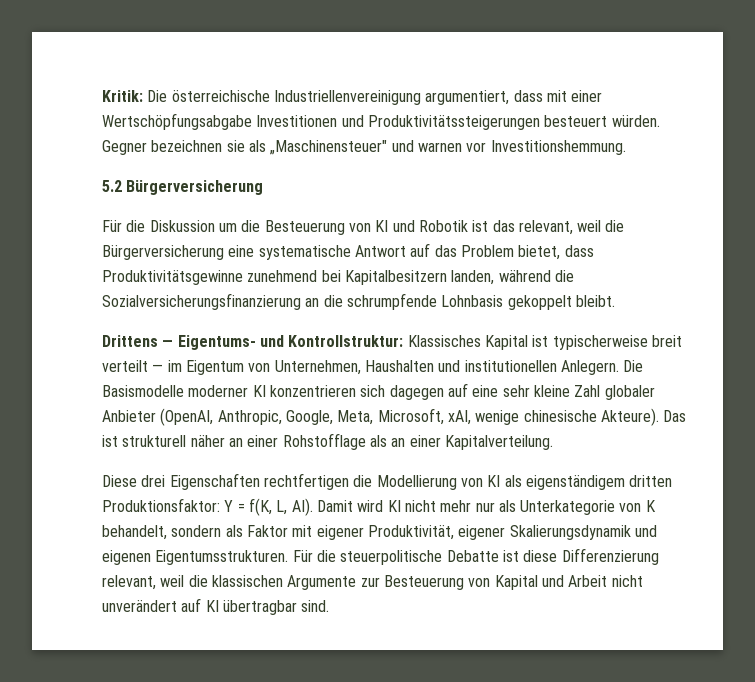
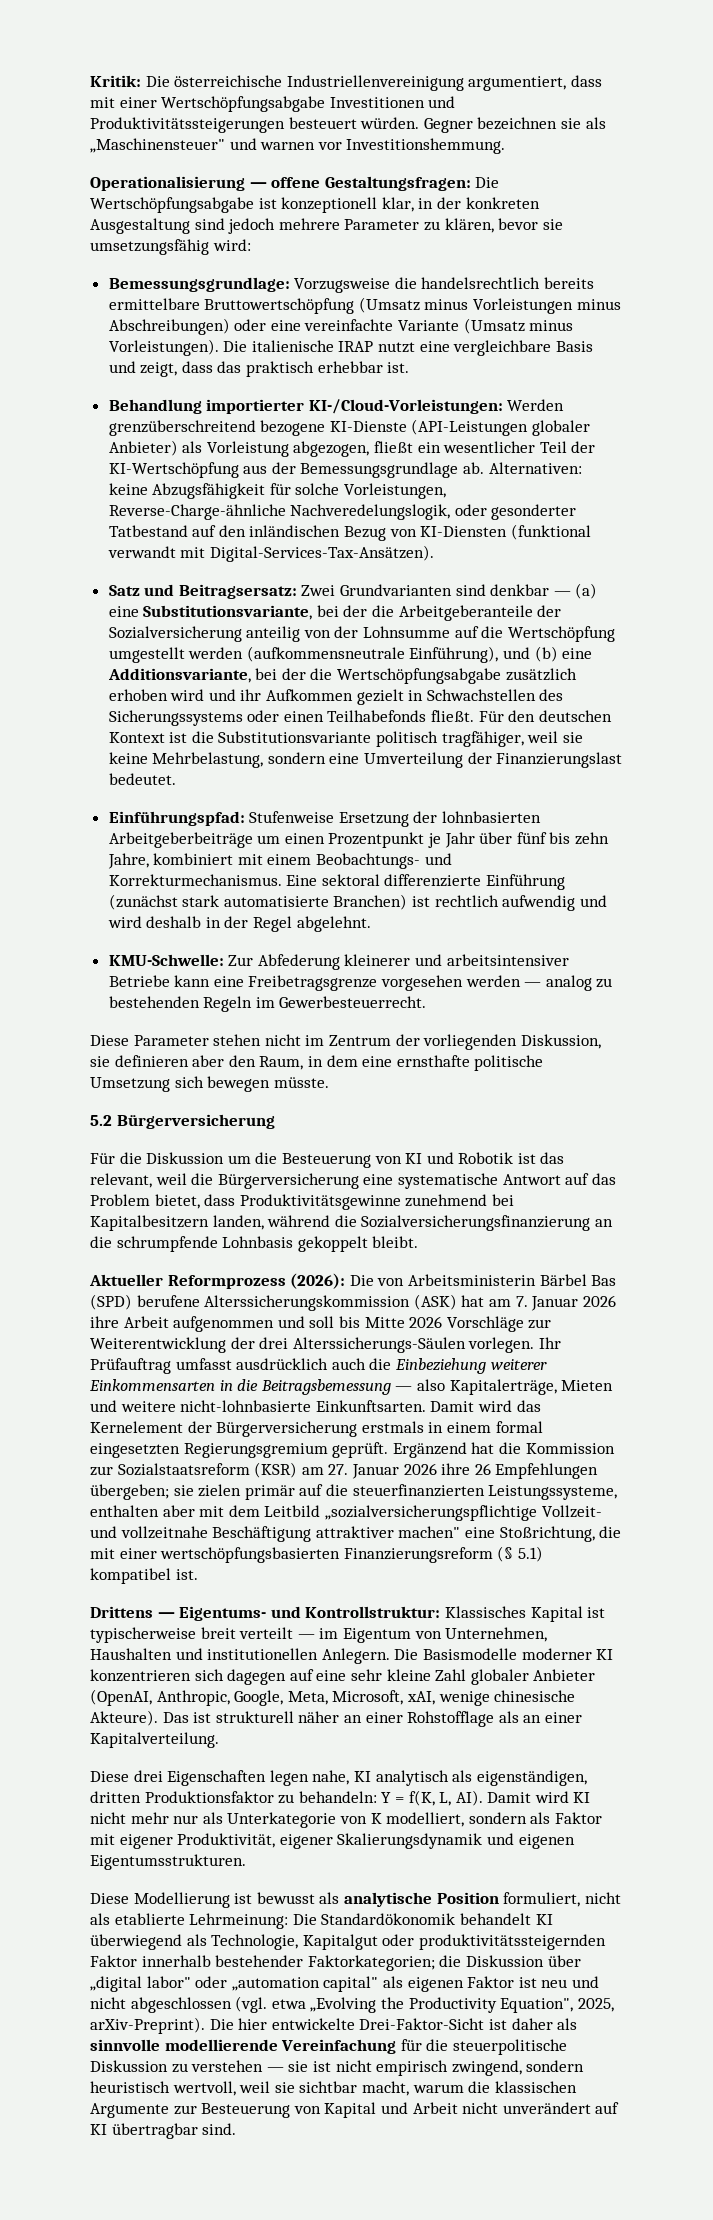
(626, 147) none -> [90,176,500,191] [90,197,540,213] [90,218,563,234] [90,239,251,255] [108,277,595,293] [108,297,621,314] [108,318,574,335] [108,339,593,356] [108,361,410,377] [108,399,565,414] [108,419,591,436] [108,440,596,457] [108,462,582,478] [108,483,447,499] [108,504,577,520] [108,524,591,541] [107,545,434,562] [108,583,598,599] [108,605,562,621] [108,626,615,642] [108,646,593,663] [107,668,577,684] [108,689,564,705] [108,710,612,726] [108,731,583,747] [108,752,623,768] [108,773,176,785] [108,811,542,827] [108,832,610,848] [107,853,452,869] [108,874,566,890] [108,894,607,911] [107,916,371,932] [108,954,569,970] [108,975,613,991] [108,996,427,1012] [90,1034,601,1050] [90,1055,544,1071] [90,1076,329,1092] // Operationalisierung — offene Gestaltungsfragen: Die Wertschöpfungsabgabe ist konzeptionell klar, in der konkreten Ausgestaltung sind jedoch mehrere Parameter zu klären, bevor sie umsetzungsfähig wird: // Bemessungsgrundlage: Vorzugsweise die handelsrechtlich bereits ermittelbare Bruttowertschöpfung (Umsatz minus Vorleistungen minus Abschreibungen) oder eine vereinfachte Variante (Umsatz minus Vorleistungen). Die italienische IRAP nutzt eine vergleichbare Basis und zeigt, dass das praktisch erhebbar ist. // Behandlung importierter KI-/Cloud-Vorleistungen: Werden grenzüberschreitend bezogene KI-Dienste (API-Leistungen globaler Anbieter) als Vorleistung abgezogen, fließt ein wesentlicher Teil der KI-Wertschöpfung aus der Bemessungsgrundlage ab. Alternativen: keine Abzugsfähigkeit für solche Vorleistungen, Reverse-Charge-ähnliche Nachveredelungslogik, oder gesonderter Tatbestand auf den inländischen Bezug von KI-Diensten (funktional verwandt mit Digital-Services-Tax-Ansätzen). // Satz und Beitragsersatz: Zwei Grundvarianten sind denkbar — (a) eine Substitutionsvariante, bei der die Arbeitgeberanteile der Sozialversicherung anteilig von der Lohnsumme auf die Wertschöpfung umgestellt werden (aufkommensneutrale Einführung), und (b) eine Additionsvariante, bei der die Wertschöpfungsabgabe zusätzlich erhoben wird und ihr Aufkommen gezielt in Schwachstellen des Sicherungssystems oder einen Teilhabefonds fließt. Für den deutschen Kontext ist die Substitutionsvariante politisch tragfähiger, weil sie keine Mehrbelastung, sondern eine Umverteilung der Finanzierungslast bedeutet. // Einführungspfad: Stufenweise Ersetzung der lohnbasierten Arbeitgeberbeiträge um einen Prozentpunkt je Jahr über fünf bis zehn Jahre, kombiniert mit einem Beobachtungs- und Korrekturmechanismus. Eine sektoral differenzierte Einführung (zunächst stark automatisierte Branchen) ist rechtlich aufwendig und wird deshalb in der Regel abgelehnt. // KMU-Schwelle: Zur Abfederung kleinerer und arbeitsintensiver Betriebe kann eine Freibetragsgrenze vorgesehen werden — analog zu bestehenden Regeln im Gewerbesteuerrecht. // Diese Parameter stehen nicht im Zentrum der vorliegenden Diskussion, sie definieren aber den Raum, in dem eine ernsthafte politische Umsetzung sich bewegen müsste.
(615, 301) none -> [89,1273,617,1289] [90,1294,616,1311] [90,1316,552,1332] [90,1337,561,1353] [90,1358,547,1374] [89,1379,614,1395] [90,1400,541,1412] [90,1421,543,1437] [90,1442,615,1458] [90,1462,599,1479] [90,1484,618,1500] [90,1505,602,1521] [90,1526,622,1542] [90,1546,543,1563] [90,1568,198,1584] // Aktueller Reformprozess (2026): Die von Arbeitsministerin Bärbel Bas (SPD) berufene Alterssicherungskommission (ASK) hat am 7. Januar 2026 ihre Arbeit aufgenommen und soll bis Mitte 2026 Vorschläge zur Weiterentwicklung der drei Alterssicherungs-Säulen vorlegen. Ihr Prüfauftrag umfasst ausdrücklich auch die Einbeziehung weiterer Einkommensarten in die Beitragsbemessung — also Kapitalerträge, Mieten und weitere nicht-lohnbasierte Einkunftsarten. Damit wird das Kernelement der Bürgerversicherung erstmals in einem formal eingesetzten Regierungsgremium geprüft. Ergänzend hat die Kommission zur Sozialstaatsreform (KSR) am 27. Januar 2026 ihre 26 Empfehlungen übergeben; sie zielen primär auf die steuerfinanzierten Leistungssysteme, enthalten aber mit dem Leitbild „sozialversicherungspflichtige Vollzeit- und vollzeitnahe Beschäftigung attraktiver machen" eine Stoßrichtung, die mit einer wertschöpfungsbasierten Finanzierungsreform (§ 5.1) kompatibel ist.
[263,473,673,490] [102,498,220,512] rechtfertigen die Modellierung von KI als eigenständigem dritten Produktionsfaktor: -> [269,1770,587,1786] [90,1791,377,1804] legen nahe, KI analytisch als eigenständigen, dritten Produktionsfaktor zu behandeln:
[102,525,167,540] behandelt, -> [386,1812,465,1827] modelliert,
[292,548,659,565] [102,575,185,590] Für die steuerpolitische Debatte ist diese Differenzierung relevant, weil -> [90,1892,621,1908] [90,1913,553,1929] [90,1934,606,1950] [90,1955,581,1971] [90,1976,599,1992] [90,1996,614,2013] [90,2017,578,2034] [90,2039,567,2055] [90,2060,585,2076] [90,2081,464,2096] // Diese Modellierung ist bewusst als analytische Position formuliert, nicht als etablierte Lehrmeinung: Die Standardökonomik behandelt KI überwiegend als Technologie, Kapitalgut oder produktivitätssteigernden Faktor innerhalb bestehender Faktorkategorien; die Diskussion über „digital labor" oder „automation capital" als eigenen Faktor ist neu und nicht abgeschlossen (vgl. etwa „Evolving the Productivity Equation", 2025, arXiv-Preprint). Die hier entwickelte Drei-Faktor-Sicht ist daher als sinnvolle modellierende Vereinfachung für die steuerpolitische Diskussion zu verstehen — sie ist nicht empirisch zwingend, sondern heuristisch wertvoll, weil sie sichtbar macht, warum

